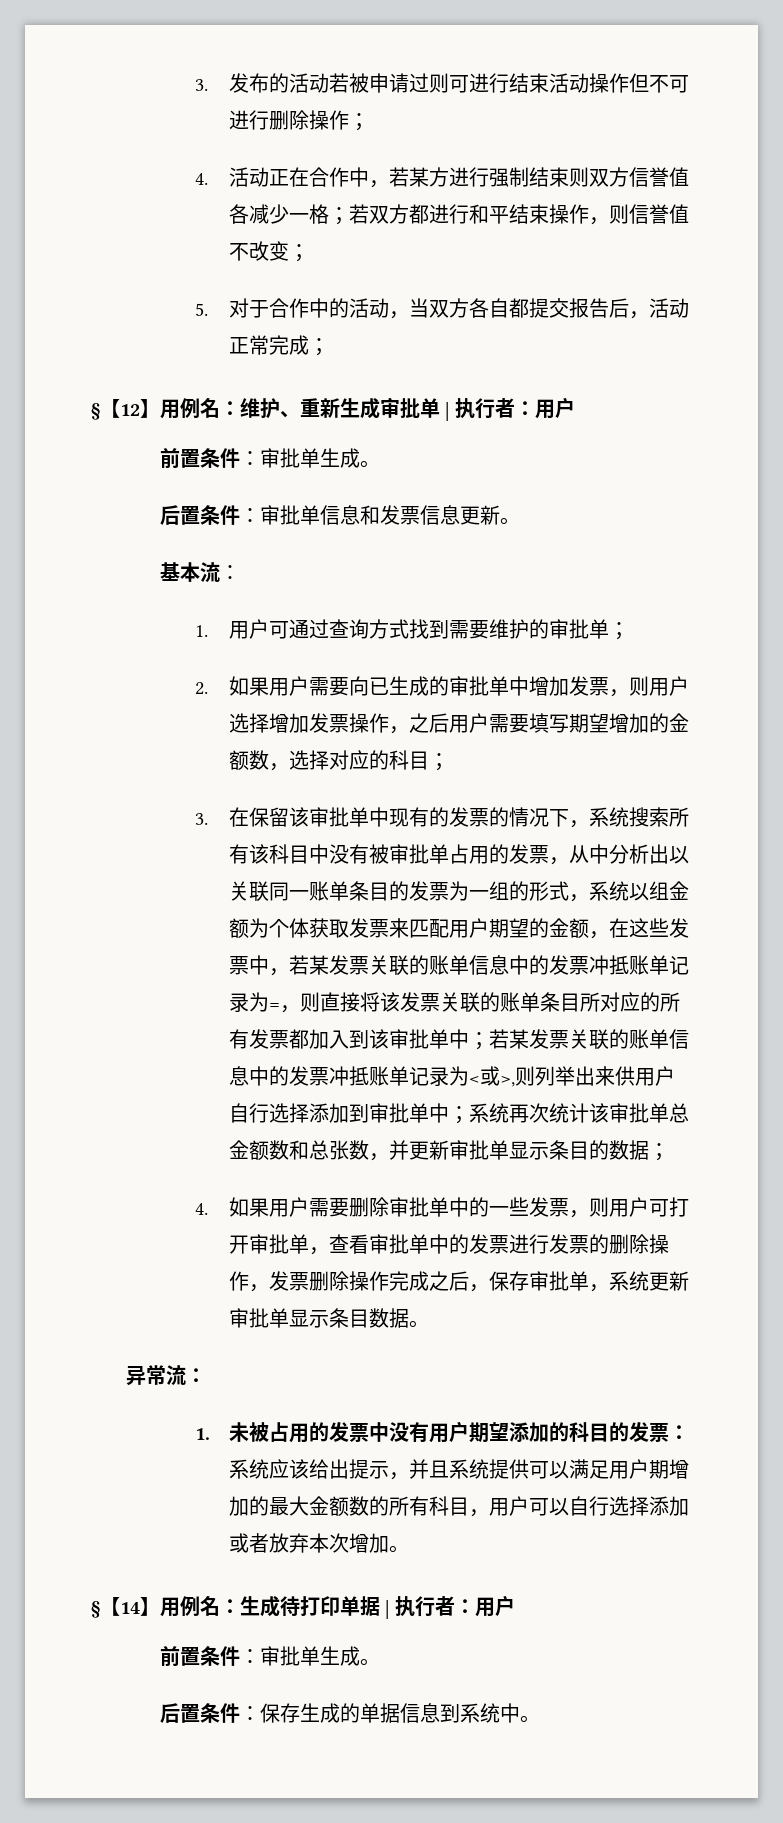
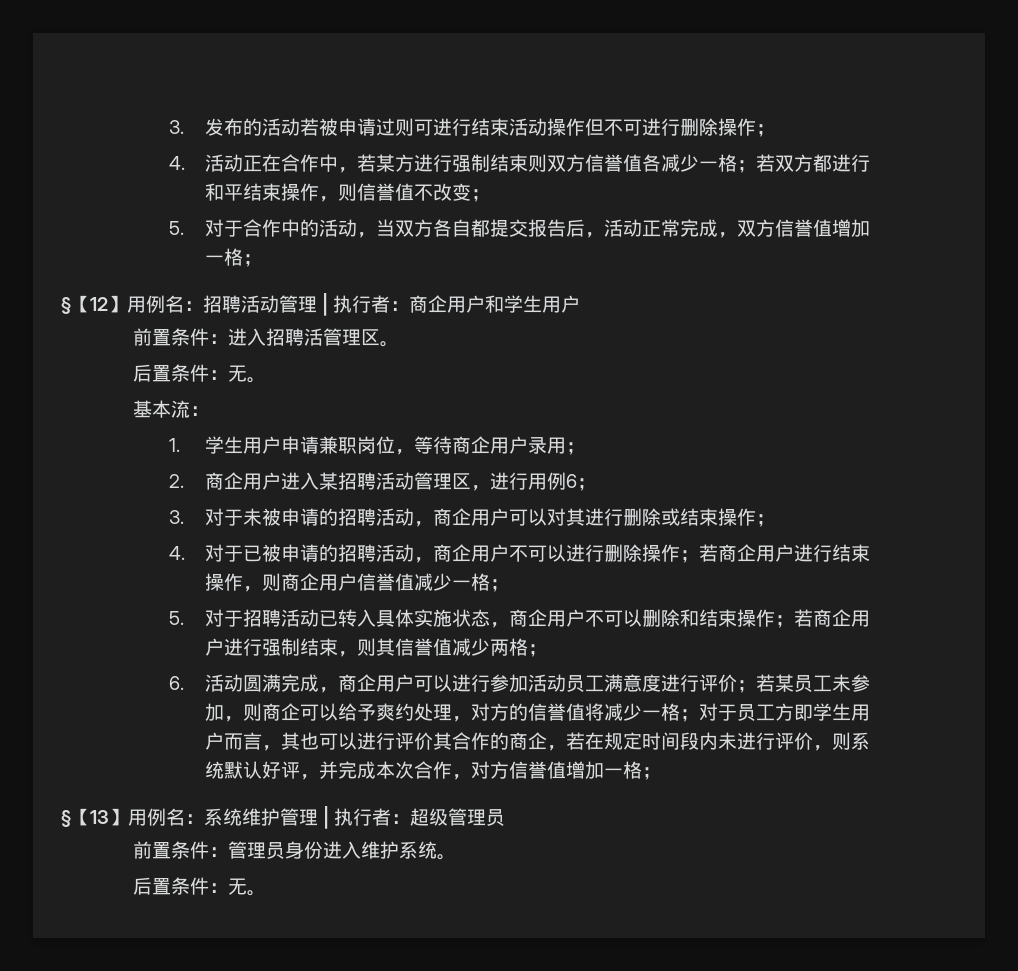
(310, 345) none -> [717,219,870,238] [204,248,243,266] ，双方信誉值增加一格
[240,397,575,421] [160,448,381,469] [160,505,521,525] [160,562,241,583] [194,619,630,640] [194,676,690,697] [229,713,690,734] [229,750,450,771] [194,807,690,828] [229,844,690,865] [229,881,690,902] [229,918,690,939] [229,955,690,976] [229,992,681,1013] [229,1029,690,1050] [229,1066,676,1087] [229,1103,690,1124] [229,1140,670,1161] [194,1197,690,1218] [229,1234,670,1255] [229,1271,690,1292] [229,1308,430,1328] [125,1365,206,1386] [194,1421,690,1443] [229,1459,690,1480] [229,1496,690,1517] [229,1533,410,1553] [91,1595,515,1619] [160,1646,381,1667] [160,1703,521,1723] 维护、重新生成审批单 | 执行者：用户 // 前置条件：审批单生成。 // 后置条件：审批单信息和发票信息更新。 // 基本流： // 1.用户可通过查询方式找到需要维护的审批单； // 2.如果用户需要向已生成的审批单中增加发票，则用户选择增加发票操作，之后用户需要填写期望增加的金额数，选择对应的科目； // 3.在保留该审批单中现有的发票的情况下，系统搜索所有该科目中没有被审批单占用的发票，从中分析出以关联同一账单条目的发票为一组的形式，系统以组金额为个体获取发票来匹配用户期望的金额，在这些发票中，若某发票关联的账单信息中的发票冲抵账单记录为=，则直接将该发票关联的账单条目所对应的所有发票都加入到该审批单中；若某发票关联的账单信息中的发票冲抵账单记录为<或>,则列举出来供用户自行选择添加到审批单中；系统再次统计该审批单总金额数和总张数，并更新审批单显示条目的数据； // 4.如果用户需要删除审批单中的一些发票，则用户可打开审批单，查看审批单中的发票进行发票的删除操作，发票删除操作完成之后，保存审批单，系统更新审批单显示条目数据。 // 异常流： // 1.未被占用的发票中没有用户期望添加的科目的发票：系统应该给出提示，并且系统提供可以满足用户期增加的最大金额数的所有科目，用户可以自行选择添加或者放弃本次增加。 // §【14】用例名：生成待打印单据 | 执行者：用户 // 前置条件：审批单生成。 // 后置条件：保存生成的单据信息到系统中 -> [203,293,581,316] [132,328,399,347] [132,364,266,383] [132,400,209,418] [168,436,585,455] [168,472,596,491] [168,508,775,527] [168,544,870,563] [204,573,509,592] [168,609,870,628] [204,638,547,657] [168,674,870,693] [204,703,870,722] [204,732,870,751] [204,761,661,780] [61,806,506,829] [132,841,456,860] [132,877,247,895] 招聘活动管理 | 执行者：商企用户和学生用户 // 前置条件：进入招聘活管理区。 // 后置条件：无。 // 基本流： // 1.学生用户申请兼职岗位，等待商企用户录用； // 2.商企用户进入某招聘活动管理区，进行用例6； // 3.对于未被申请的招聘活动，商企用户可以对其进行删除或结束操作； // 4.对于已被申请的招聘活动，商企用户不可以进行删除操作；若商企用户进行结束操作，则商企用户信誉值减少一格； // 5.对于招聘活动已转入具体实施状态，商企用户不可以删除和结束操作；若商企用户进行强制结束，则其信誉值减少两格； // 6.活动圆满完成，商企用户可以进行参加活动员工满意度进行评价；若某员工未参加，则商企可以给予爽约处理，对方的信誉值将减少一格；对于员工方即学生用户而言，其也可以进行评价其合作的商企，若在规定时间段内未进行评价，则系统默认好评，并完成本次合作，对方信誉值增加一格； // §【13】用例名：系统维护管理 | 执行者：超级管理员 // 前置条件：管理员身份进入维护系统。 // 后置条件：无

